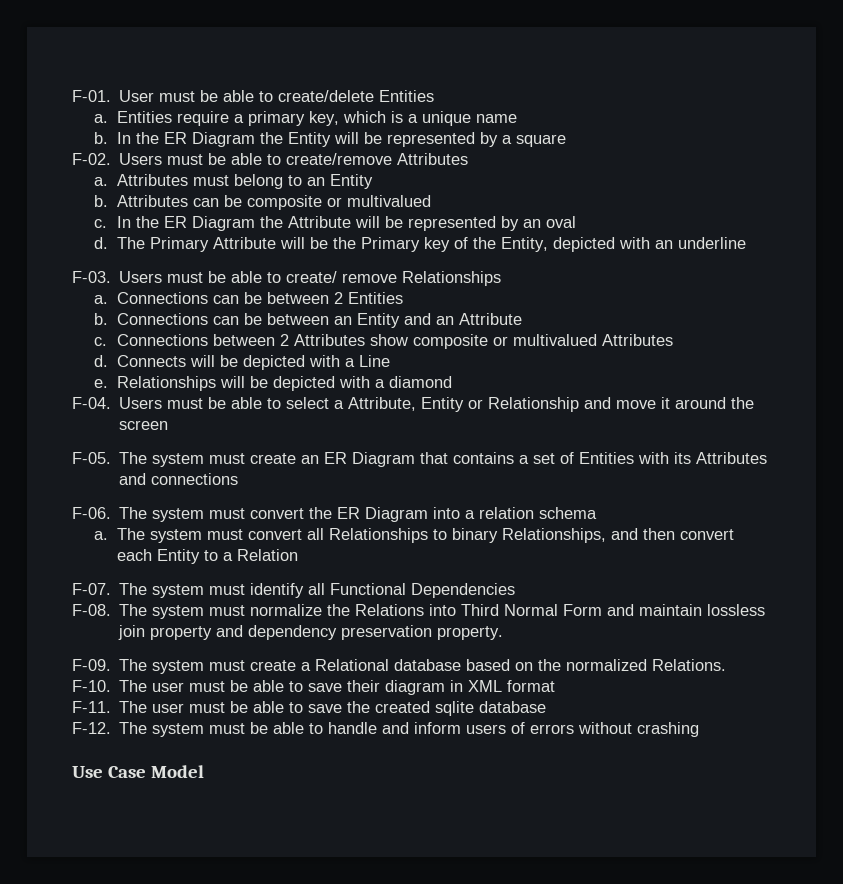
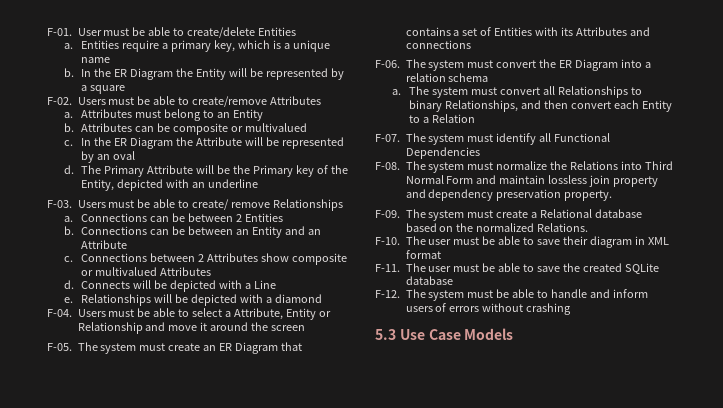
[435,701,475,716] sqlite -> [625,263,660,274] SQLite
(700, 729) none -> [375,329,396,340] 5.3
[150,765,204,778] Model -> [464,328,514,340] Models

